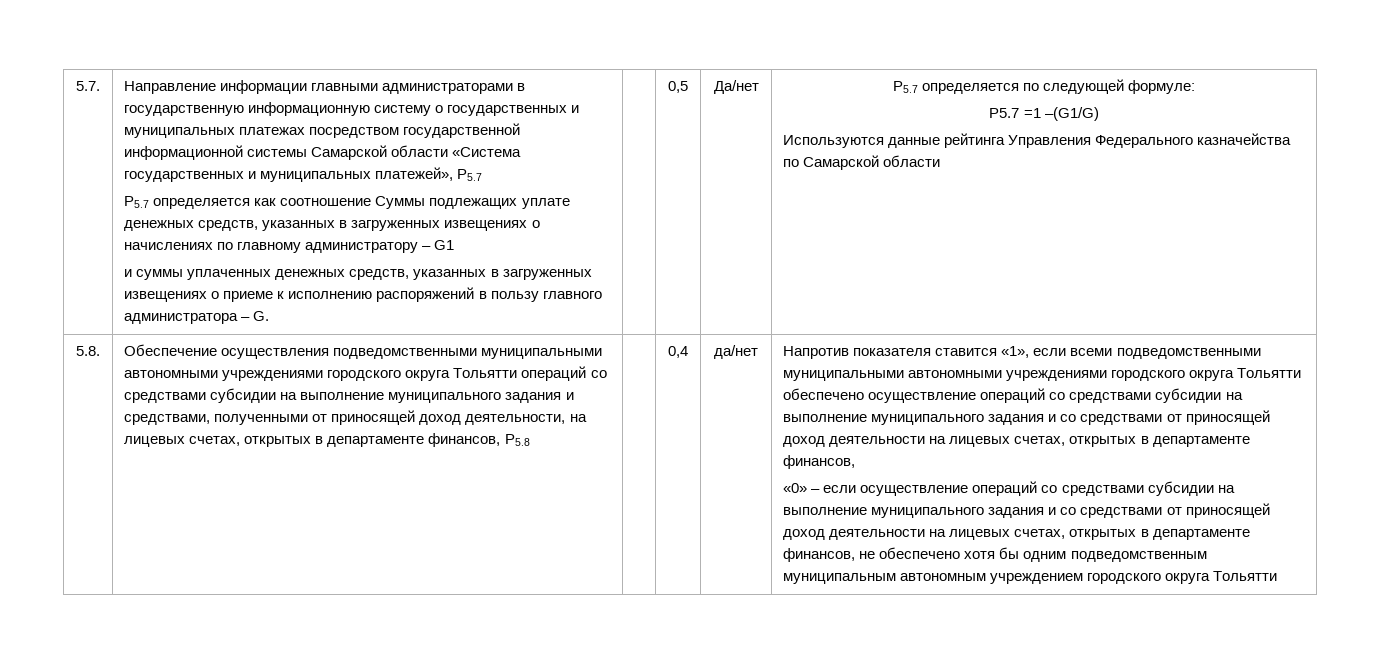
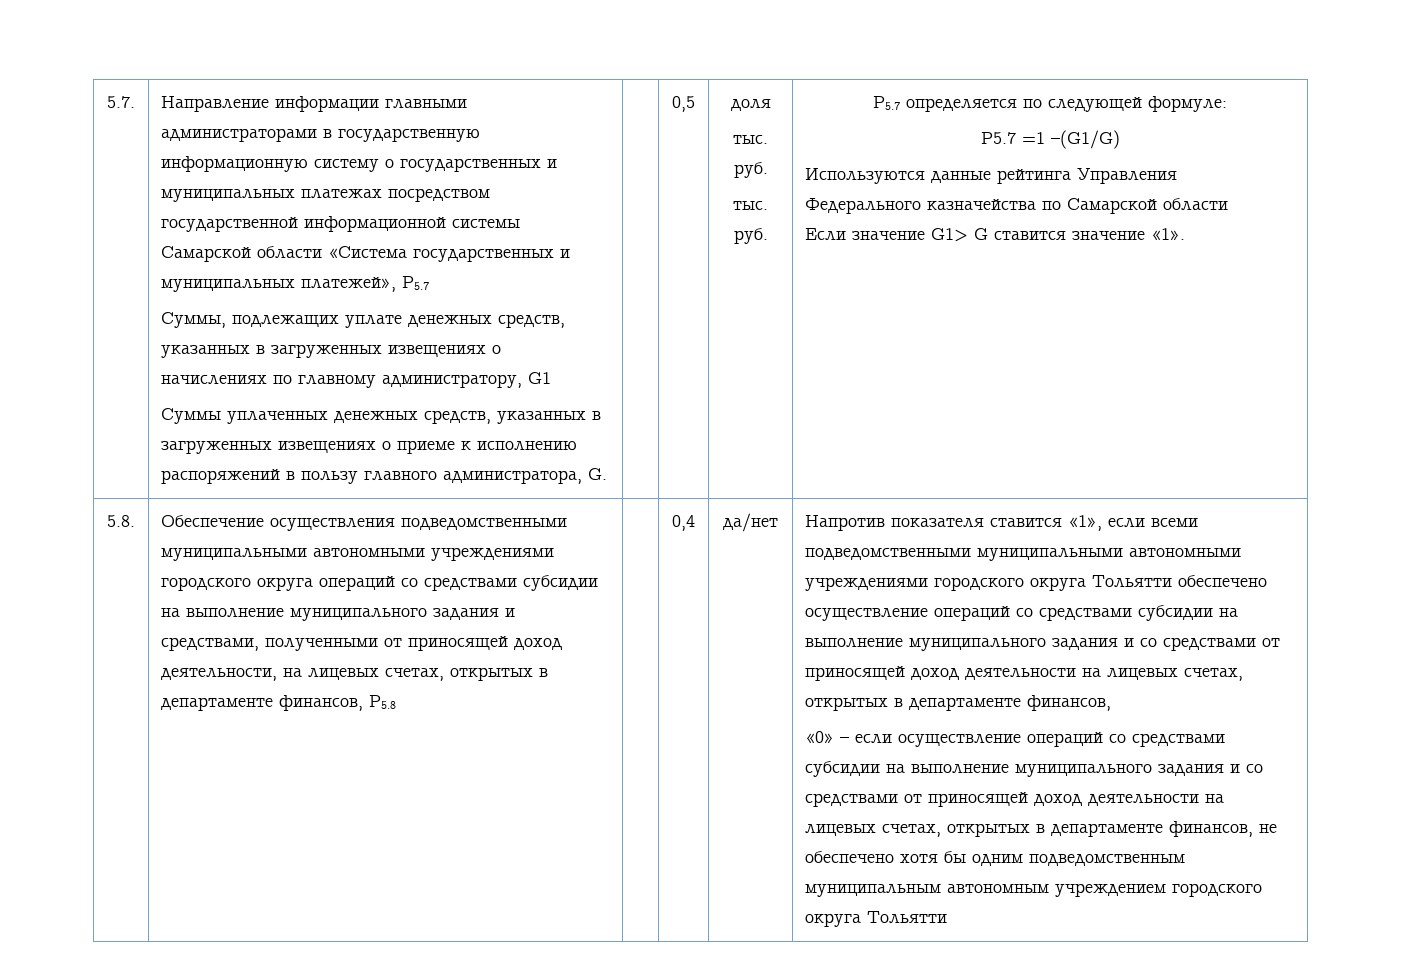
[124,196,426,209] Р5.7 определяется как соотношение Суммы -> [161,312,227,328] Суммы,
[305,242,432,253] администратору – -> [382,374,523,388] администратору,
[124,269,184,280] и суммы -> [161,408,222,424] Суммы
[124,313,251,324] администратора – -> [443,470,583,484] администратора,
[713,80,759,94] Да/нет -> [730,99,771,111] [733,135,768,144] [733,162,768,178] [733,201,768,210] [733,228,768,244] доля // тыс. руб. // тыс. руб.
(941, 161) none -> [805,228,1186,242] // Если значение G1> G ставится значение «1».
[453,368,518,378] Тольятти -> (314, 584) none

